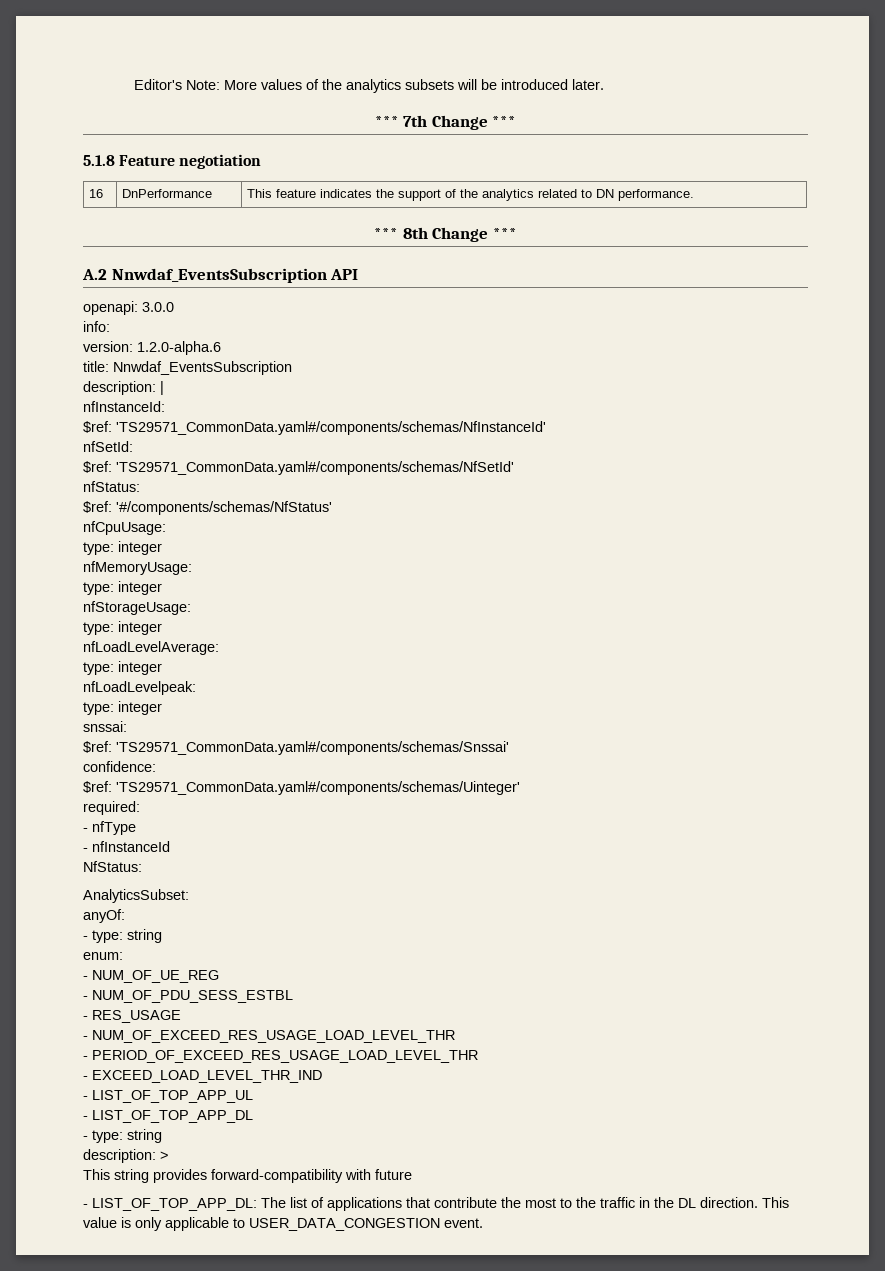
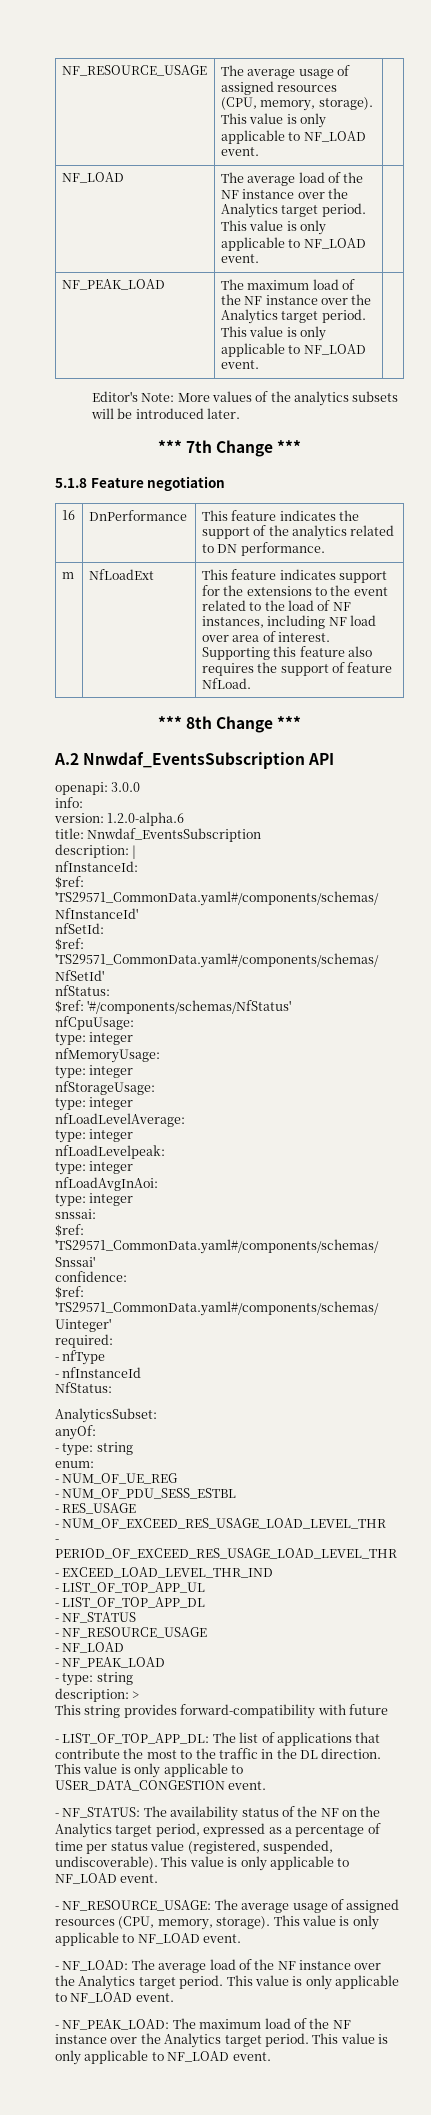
(134, 84) none -> [61,65,207,76] [220,65,351,79] [220,81,338,95] [220,97,373,111] [220,113,327,128] [220,130,366,144] [220,147,259,156] [61,172,124,183] [220,172,364,186] [220,188,349,199] [220,203,366,218] [220,220,327,235] [220,237,366,251] [220,254,259,263] [61,279,165,290] [220,279,356,290] [220,294,372,305] [220,309,366,324] [220,326,327,341] [220,343,366,357] [220,360,259,369] NF_RESOURCE_USAGE | The average usage of assigned resources (CPU, memory, storage). This value is only applicable to NF_LOAD event. | // NF_LOAD | The average load of the NF instance over the Analytics target period. This value is only applicable to NF_LOAD event. | // NF_PEAK_LOAD | The maximum load of the NF instance over the Analytics target period. This value is only applicable to NF_LOAD event. | //
(695, 195) none -> [61,572,74,579] [88,569,154,580] [201,569,388,583] [201,585,388,596] [201,600,351,611] [201,615,377,629] [201,631,331,642] [201,646,373,660] [201,662,393,676] [201,678,251,689] // m | NfLoadExt | This feature indicates support for the extensions to the event related to the load of NF instances, including NF load over area of interest. Supporting this feature also requires the support of feature NfLoad.
(162, 708) none -> [55,1177,158,1191] [55,1193,134,1207] // nfLoadAvgInAoi: // type: integer
(253, 1116) none -> [55,1612,137,1623] [55,1627,208,1638] [55,1642,125,1653] [55,1657,166,1668] // - NF_STATUS // - NF_RESOURCE_USAGE // - NF_LOAD // - NF_PEAK_LOAD
(483, 1223) none -> [55,1806,381,1821] [55,1823,381,1838] [55,1840,333,1854] [55,1856,350,1871] [55,1873,159,1884] [55,1899,400,1913] [55,1915,379,1930] [55,1932,242,1946] [55,1959,382,1973] [55,1975,399,1990] [55,1992,174,2003] [55,2018,351,2030] [55,2033,388,2048] [55,2050,271,2065] // - NF_STATUS: The availability status of the NF on the Analytics target period, expressed as a percentage of time per status value (registered, suspended, undiscoverable). This value is only applicable to NF_LOAD event. // - NF_RESOURCE_USAGE: The average usage of assigned resources (CPU, memory, storage). This value is only applicable to NF_LOAD event. // - NF_LOAD: The average load of the NF instance over the Analytics target period. This value is only applicable to NF_LOAD event. // - NF_PEAK_LOAD: The maximum load of the NF instance over the Analytics target period. This value is only applicable to NF_LOAD event.

